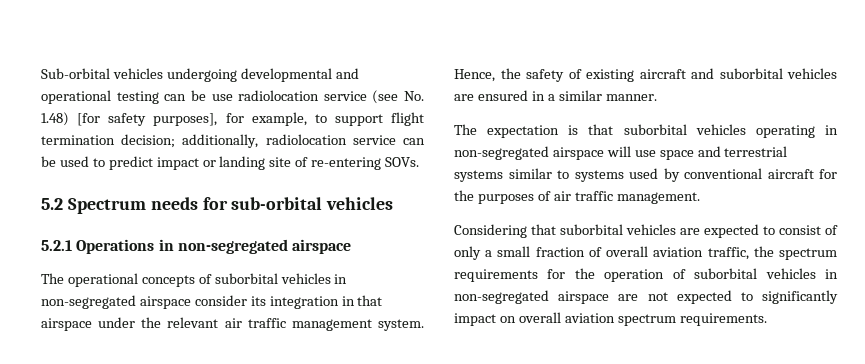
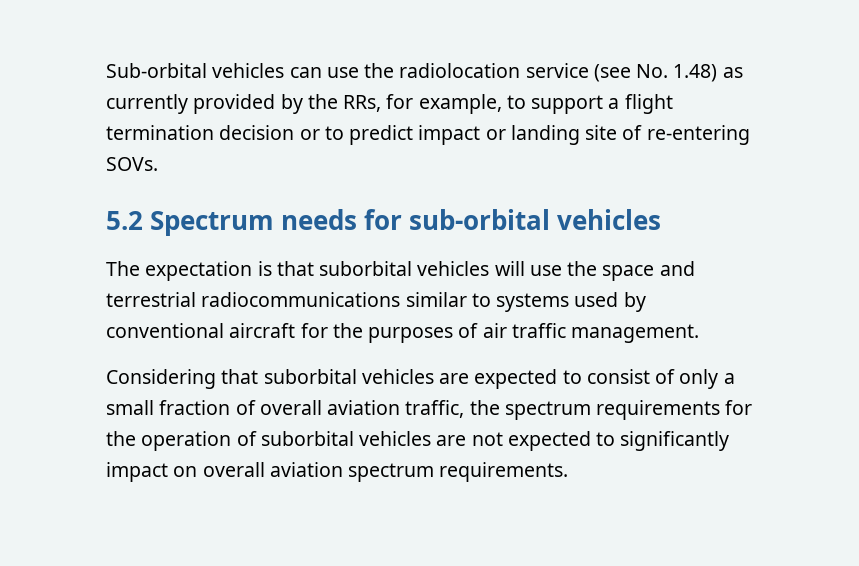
[166,68,359,82] [41,90,233,104] undergoing developmental and operational testing can be use -> [289,63,395,78] can use the
[77,113,218,126] [for safety purposes], -> [722,67,743,78] [106,94,382,114] as currently provided by the RRs,
(383, 120) none -> [608,98,620,109] a
[121,134,425,148] [41,156,89,167] decision; additionally, radiolocation service can be used -> [219,125,320,140] decision or
[41,239,352,254] [41,273,348,287] [41,295,383,309] [41,317,425,331] [454,68,837,82] [454,90,657,101] // 5.2.1 Operations in non-segregated airspace // The operational concepts of suborbital vehicles in non-segregated airspace consider its integration in that airspace under the relevant air traffic management system. Hence, the safety of existing aircraft and suborbital vehicles are ensured in a similar manner. -> (662, 219) none
[755,125,838,138] [454,146,604,160] operating in non-segregated airspace -> (490, 268) none
(656, 153) none -> [567,261,598,276] the
[454,170,503,182] systems -> [201,292,401,307] radiocommunications
[825,269,839,279] [454,290,610,304] in non-segregated airspace -> (432, 438) none

